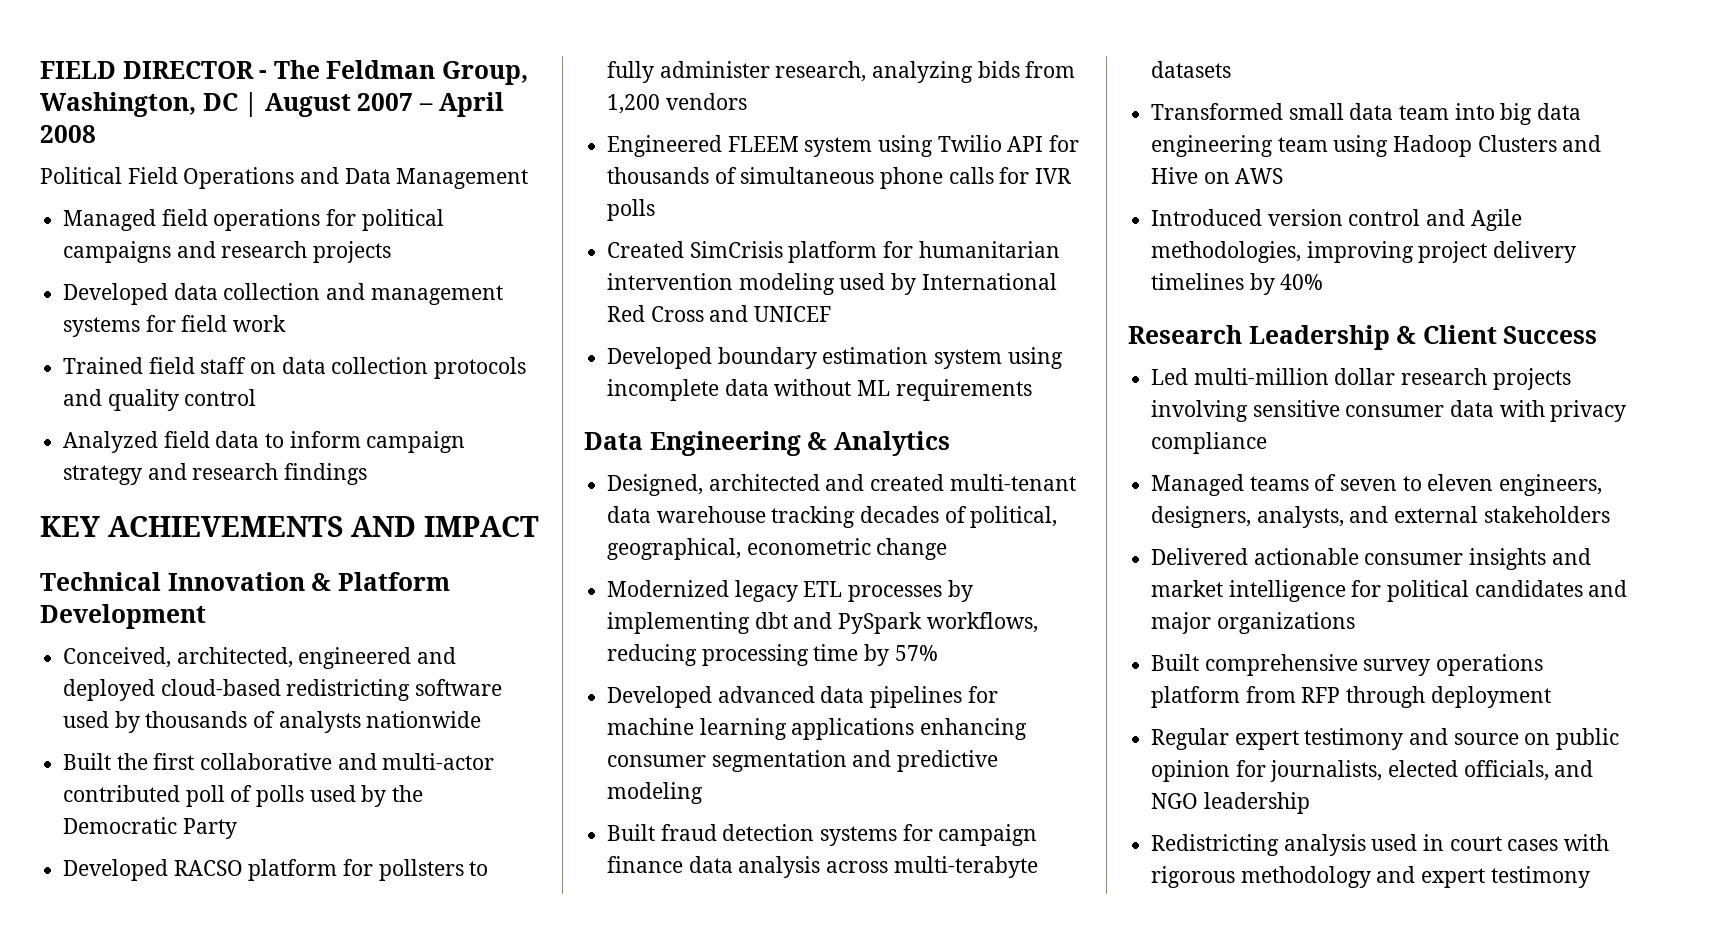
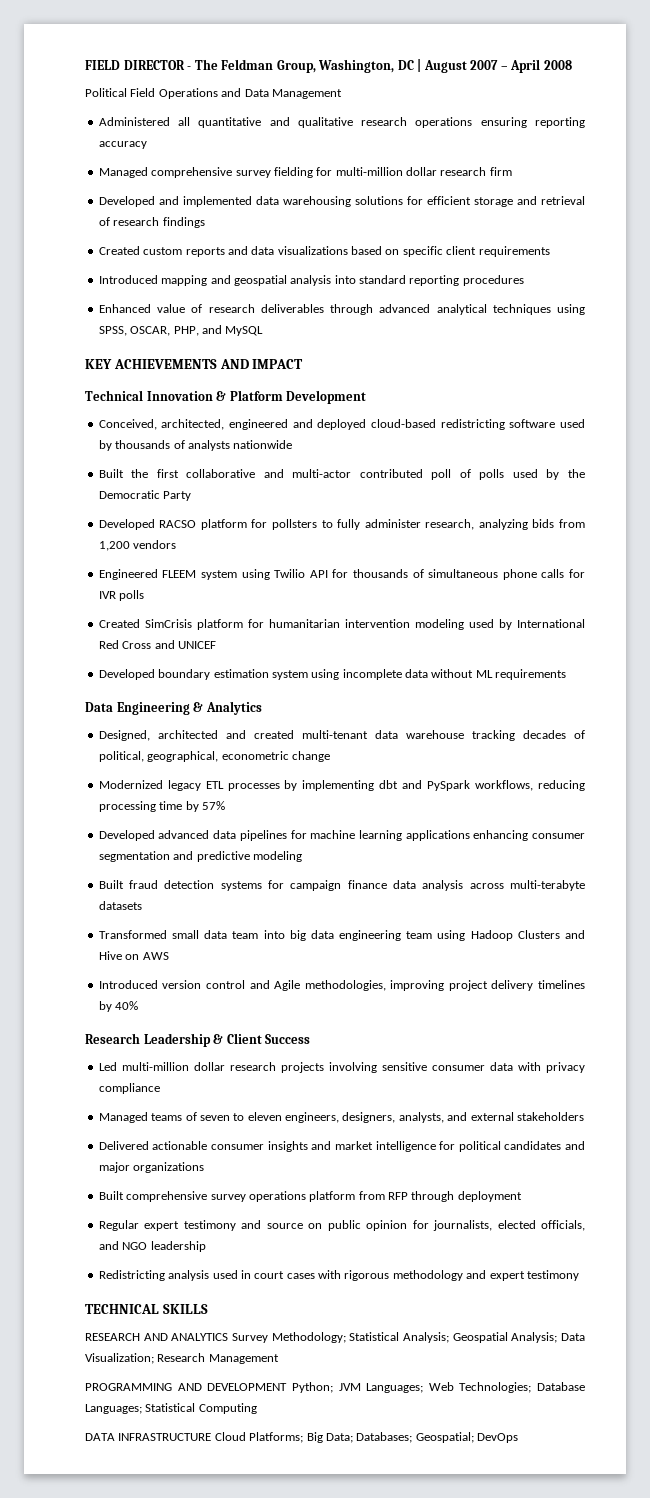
[63,209,444,231] [63,241,392,263] [63,283,503,305] [63,315,287,337] [63,357,527,379] [63,389,257,411] [63,431,466,453] [63,463,368,485] Managed field operations for political campaigns and research projects // Developed data collection and management systems for field work // Trained field staff on data collection protocols and quality control // Analyzed field data to inform campaign strategy and research findings -> [98,117,585,128] [98,141,147,149] [98,167,512,178] [98,196,585,207] [98,217,205,228] [98,246,550,257] [98,275,524,286] [98,304,585,315] [98,325,264,336] Administered all quantitative and qualitative research operations ensuring reporting accuracy // Managed comprehensive survey fielding for multi-million dollar research firm // Developed and implemented data warehousing solutions for efficient storage and retrieval of research findings // Created custom reports and data visualizations based on specific client requirements // Introduced mapping and geospatial analysis into standard reporting procedures // Enhanced value of research deliverables through advanced analytical techniques using SPSS, OSCAR, PHP, and MySQL
(1590, 877) none -> [85,1304,208,1314] [85,1332,585,1343] [85,1353,279,1364] [85,1382,585,1393] [85,1403,257,1414] [85,1432,518,1443] // TECHNICAL SKILLS // RESEARCH AND ANALYTICS Survey Methodology; Statistical Analysis; Geospatial Analysis; Data Visualization; Research Management // PROGRAMMING AND DEVELOPMENT Python; JVM Languages; Web Technologies; Database Languages; Statistical Computing // DATA INFRASTRUCTURE Cloud Platforms; Big Data; Databases; Geospatial; DevOps

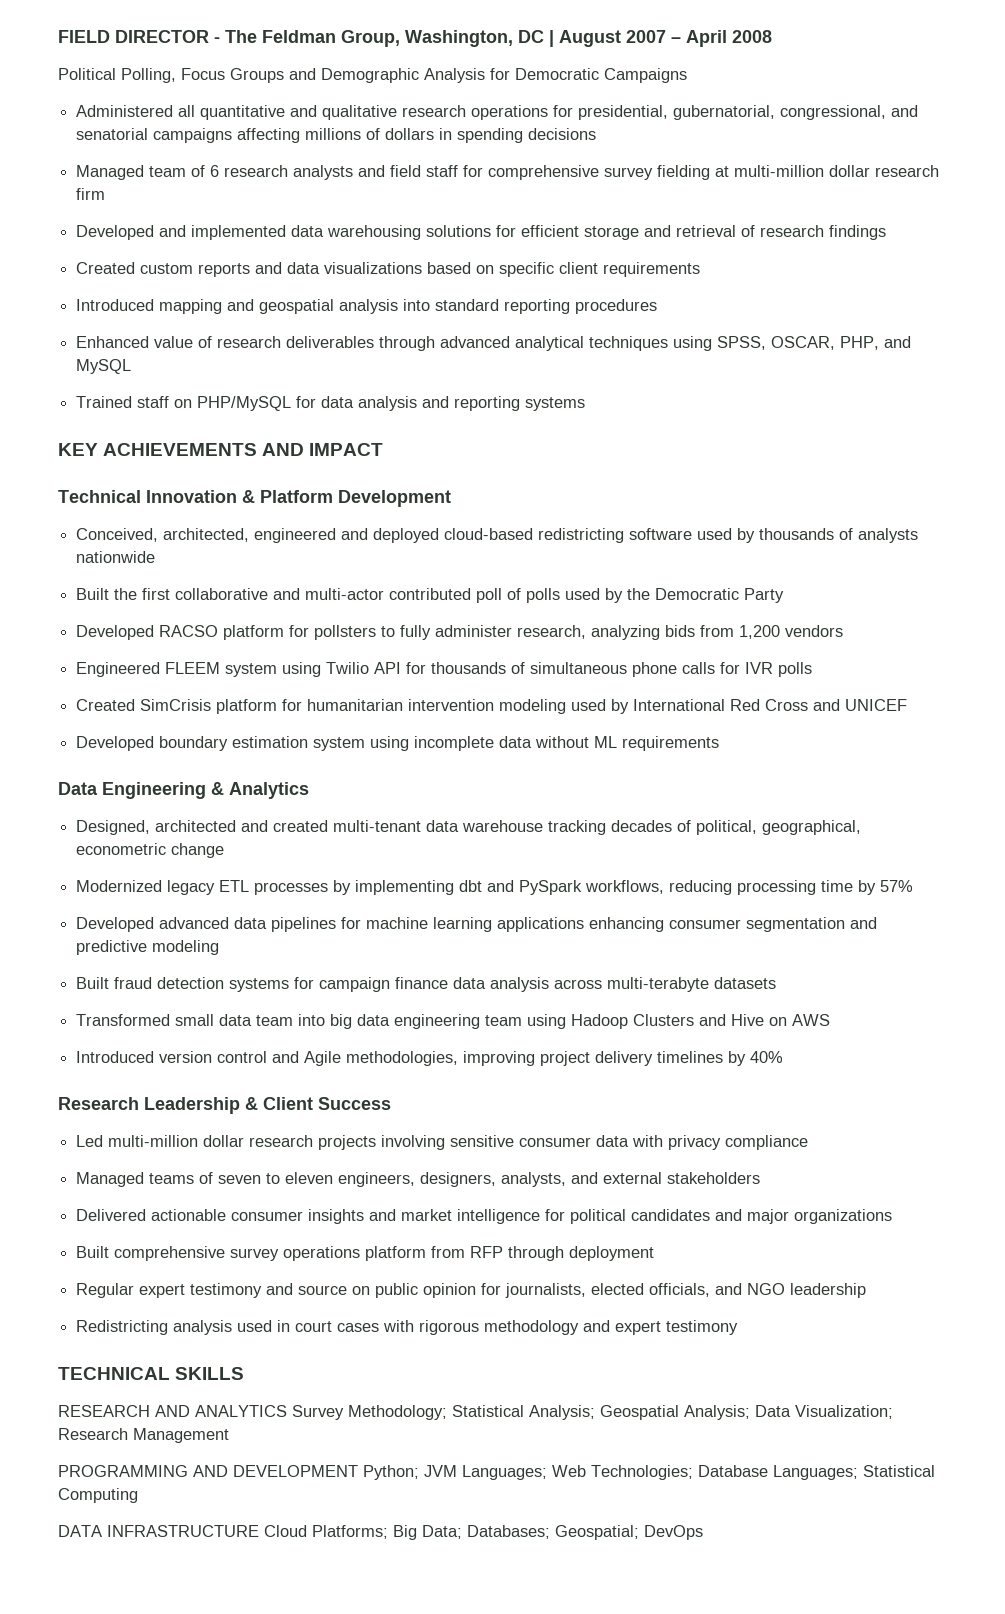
[130,88,342,99] Field Operations and Data Management -> [121,68,687,83] Polling, Focus Groups and Demographic Analysis for Democratic Campaigns
[480,117,585,128] [98,141,147,149] [98,167,148,178] ensuring reporting accuracy // Managed -> [553,105,919,120] [76,128,597,143] [76,165,484,180] for presidential, gubernatorial, congressional, and senatorial campaigns affecting millions of dollars in spending decisions // Managed team of 6 research analysts and field staff for
[316,167,333,176] for -> [715,166,730,177] at
(264, 331) none -> [76,396,586,411] // Trained staff on PHP/MySQL for data analysis and reporting systems

